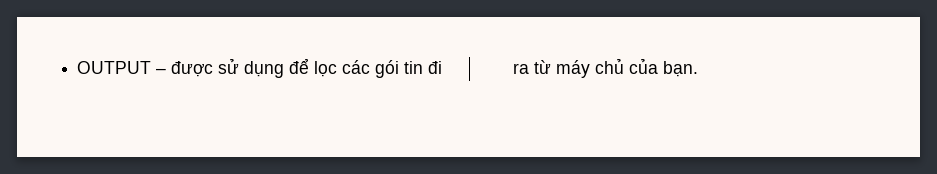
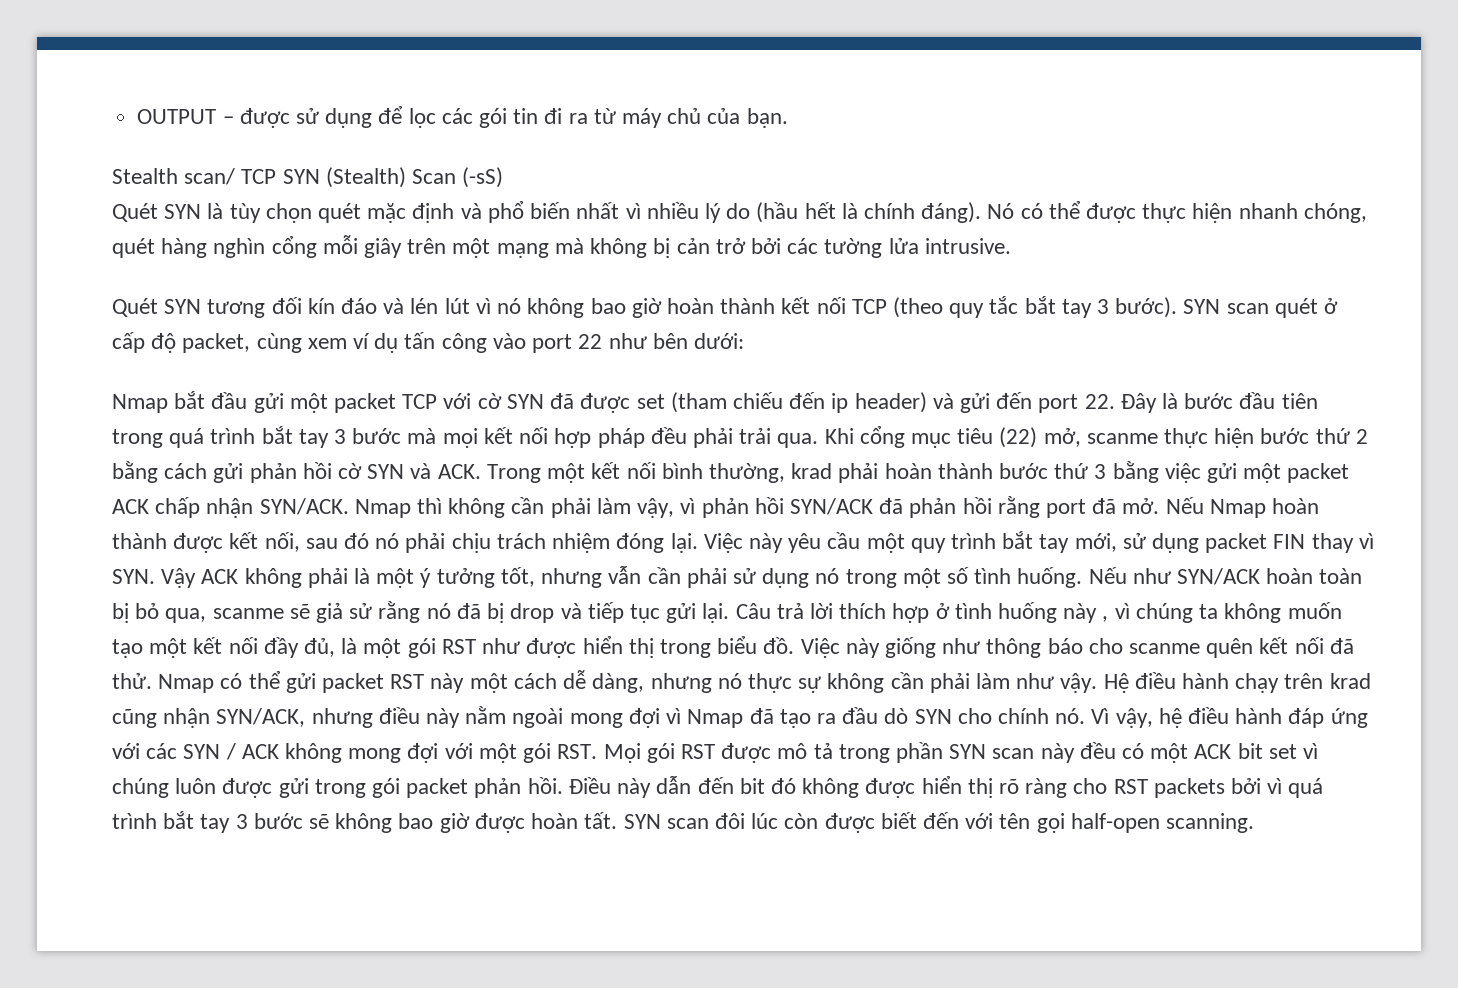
(699, 69) none -> [112,167,504,188] [112,201,1367,223] [112,235,1011,258] [112,296,1339,318] [112,332,744,353] [112,391,1318,413] [112,426,1368,448] [112,461,1350,483] [112,496,1320,518] [112,531,1374,553] [112,566,1363,588] [112,601,1342,623] [112,636,1354,658] [112,670,1371,693] [112,706,1368,728] [112,742,1319,763] [112,776,1324,798] [112,811,1255,833] // Stealth scan/ TCP SYN (Stealth) Scan (-sS) // Quét SYN là tùy chọn quét mặc định và phổ biến nhất vì nhiều lý do (hầu hết là chính đáng). Nó có thể được thực hiện nhanh chóng, quét hàng nghìn cổng mỗi giây trên một mạng mà không bị cản trở bởi các tường lửa intrusive. // Quét SYN tương đối kín đáo và lén lút vì nó không bao giờ hoàn thành kết nối TCP (theo quy tắc bắt tay 3 bước). SYN scan quét ở cấp độ packet, cùng xem ví dụ tấn công vào port 22 như bên dưới: // Nmap bắt đầu gửi một packet TCP với cờ SYN đã được set (tham chiếu đến ip header) và gửi đến port 22. Đây là bước đầu tiên trong quá trình bắt tay 3 bước mà mọi kết nối hợp pháp đều phải trải qua. Khi cổng mục tiêu (22) mở, scanme thực hiện bước thứ 2 bằng cách gửi phản hồi cờ SYN và ACK. Trong một kết nối bình thường, krad phải hoàn thành bước thứ 3 bằng việc gửi một packet ACK chấp nhận SYN/ACK. Nmap thì không cần phải làm vậy, vì phản hồi SYN/ACK đã phản hồi rằng port đã mở. Nếu Nmap hoàn thành được kết nối, sau đó nó phải chịu trách nhiệm đóng lại. Việc này yêu cầu một quy trình bắt tay mới, sử dụng packet FIN thay vì SYN. Vậy ACK không phải là một ý tưởng tốt, nhưng vẫn cần phải sử dụng nó trong một số tình huống. Nếu như SYN/ACK hoàn toàn bị bỏ qua, scanme sẽ giả sử rằng nó đã bị drop và tiếp tục gửi lại. Câu trả lời thích hợp ở tình huống này , vì chúng ta không muốn tạo một kết nối đầy đủ, là một gói RST như được hiển thị trong biểu đồ. Việc này giống như thông báo cho scanme quên kết nối đã thử. Nmap có thể gửi packet RST này một cách dễ dàng, nhưng nó thực sự không cần phải làm như vậy. Hệ điều hành chạy trên krad cũng nhận SYN/ACK, nhưng điều này nằm ngoài mong đợi vì Nmap đã tạo ra đầu dò SYN cho chính nó. Vì vậy, hệ điều hành đáp ứng với các SYN / ACK không mong đợi với một gói RST. Mọi gói RST được mô tả trong phần SYN scan này đều có một ACK bit set vì chúng luôn được gửi trong gói packet phản hồi. Điều này dẫn đến bit đó không được hiển thị rõ ràng cho RST packets bởi vì quá trình bắt tay 3 bước sẽ không bao giờ được hoàn tất. SYN scan đôi lúc còn được biết đến với tên gọi half-open scanning.

